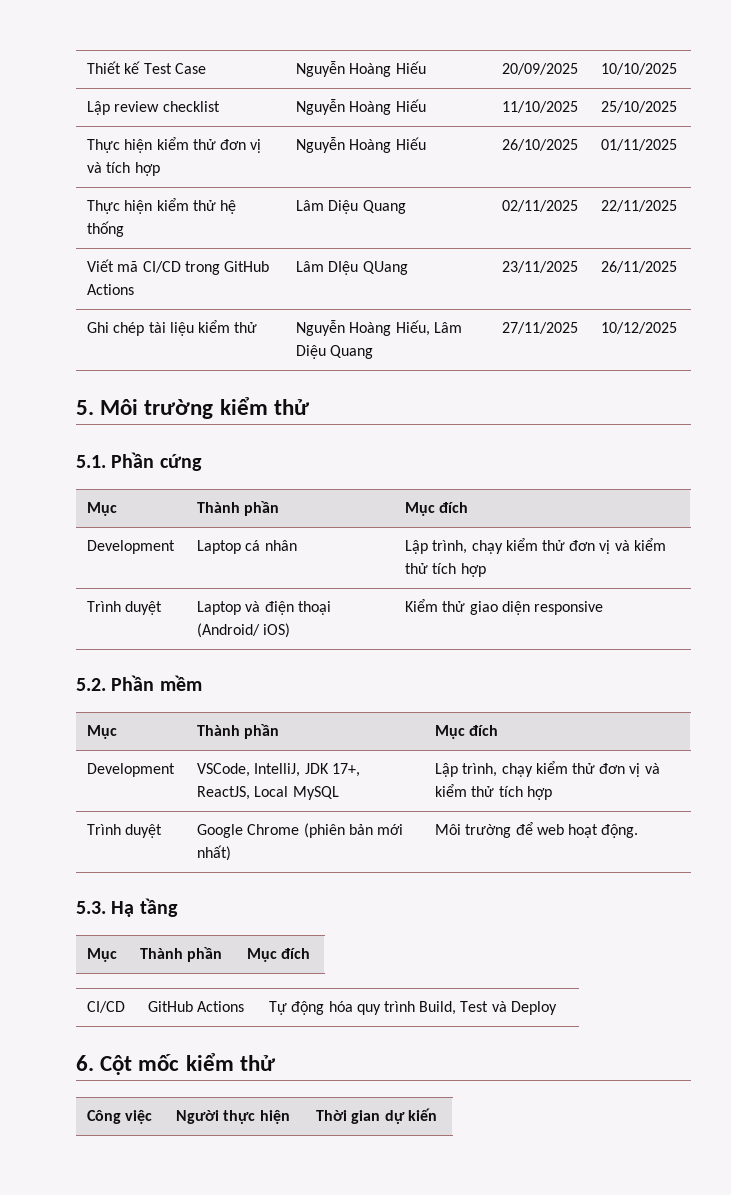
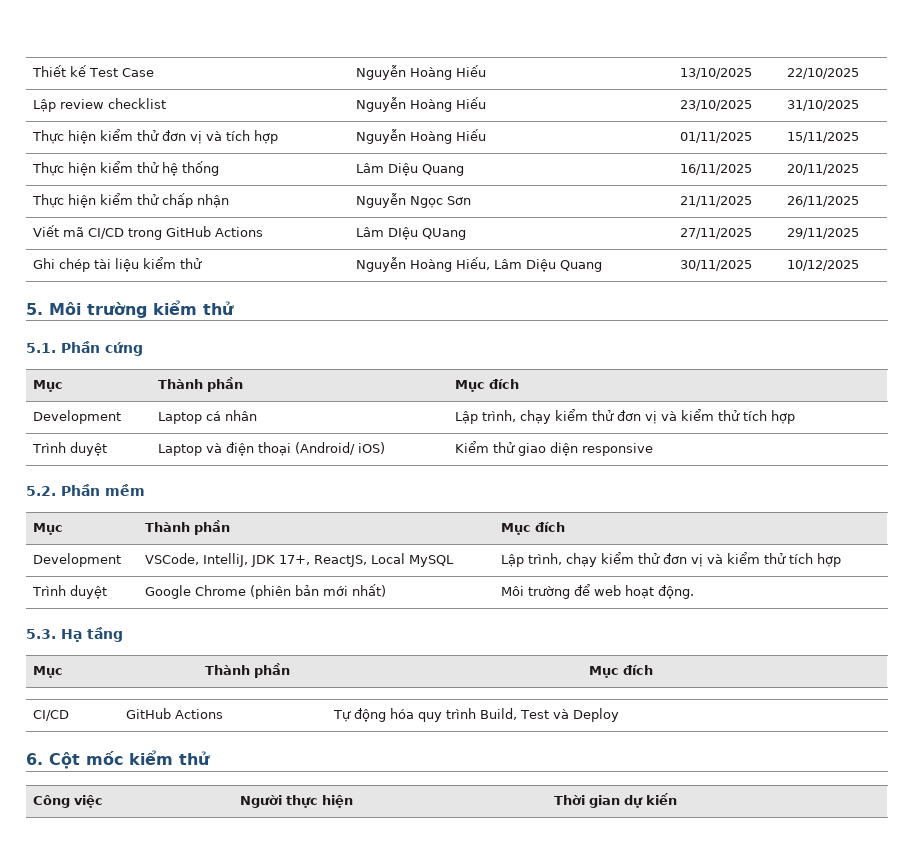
[502,63,579,75] [601,63,678,75] 20/09/2025 | 10/10/2025 -> [679,68,752,79] [786,68,859,79] 13/10/2025 | 22/10/2025
[502,101,579,113] [601,101,678,113] 11/10/2025 | 25/10/2025 -> [679,100,752,111] [786,100,859,111] 23/10/2025 | 31/10/2025
[502,139,579,151] [601,139,678,151] 26/10/2025 | 01/11/2025 -> [679,132,752,143] [786,132,859,143] 01/11/2025 | 15/11/2025
[502,200,579,212] [601,200,678,212] 02/11/2025 | 22/11/2025 -> [679,164,752,175] [786,164,859,175] [31,193,229,208] [355,193,471,208] [679,196,752,207] [786,196,859,207] 16/11/2025 | 20/11/2025 // Thực hiện kiểm thử chấp nhận | Nguyễn Ngọc Sơn | 21/11/2025 | 26/11/2025
[502,261,579,273] [601,261,678,273] 23/11/2025 | 26/11/2025 -> [679,228,752,239] [786,228,859,239] 27/11/2025 | 29/11/2025
[502,322,579,334] 27/11/2025 -> [679,260,752,271] 30/11/2025

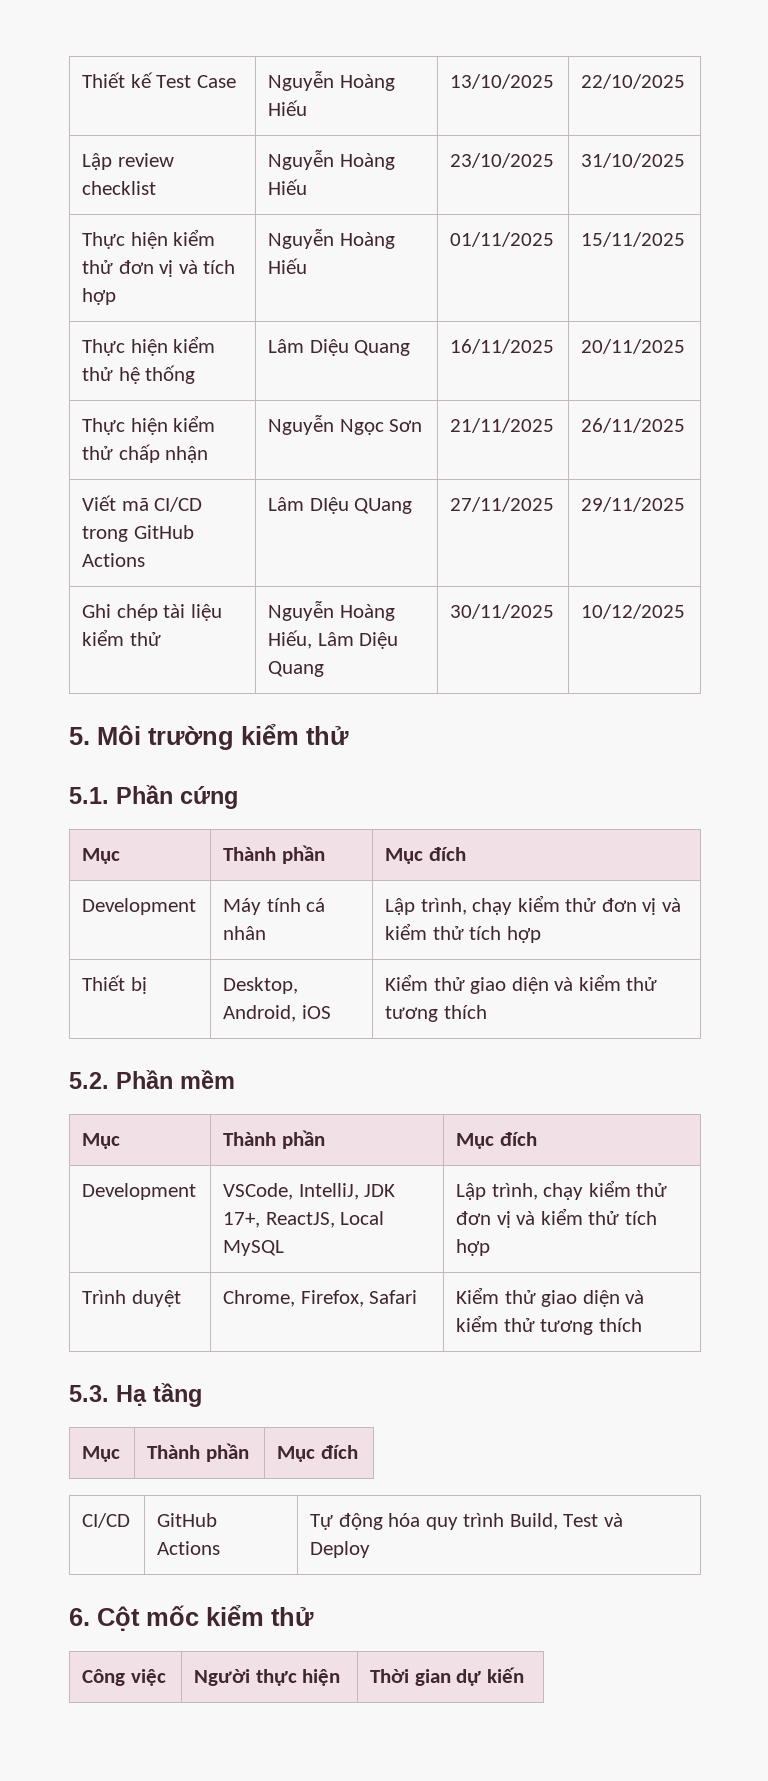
[157,412,202,424] Laptop -> [223,898,301,915] Máy tính
[31,442,107,456] [157,442,385,456] [454,441,653,456] Trình duyệt | Laptop và điện thoại (Android/ iOS) | Kiểm thử giao diện responsive -> [82,975,147,994] [223,977,299,994] [223,1005,331,1022] [385,974,658,994] [385,1005,487,1022] Thiết bị | Desktop, Android, iOS | Kiểm thử giao diện và kiểm thử tương thích
[144,584,386,599] [500,584,694,599] Google Chrome (phiên bản mới nhất) | Môi trường để web hoạt động. -> [223,1290,418,1307] [456,1287,645,1307] [456,1315,642,1335] Chrome, Firefox, Safari | Kiểm thử giao diện và kiểm thử tương thích

